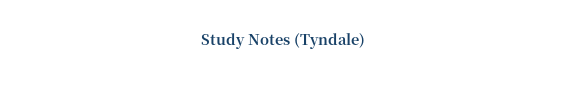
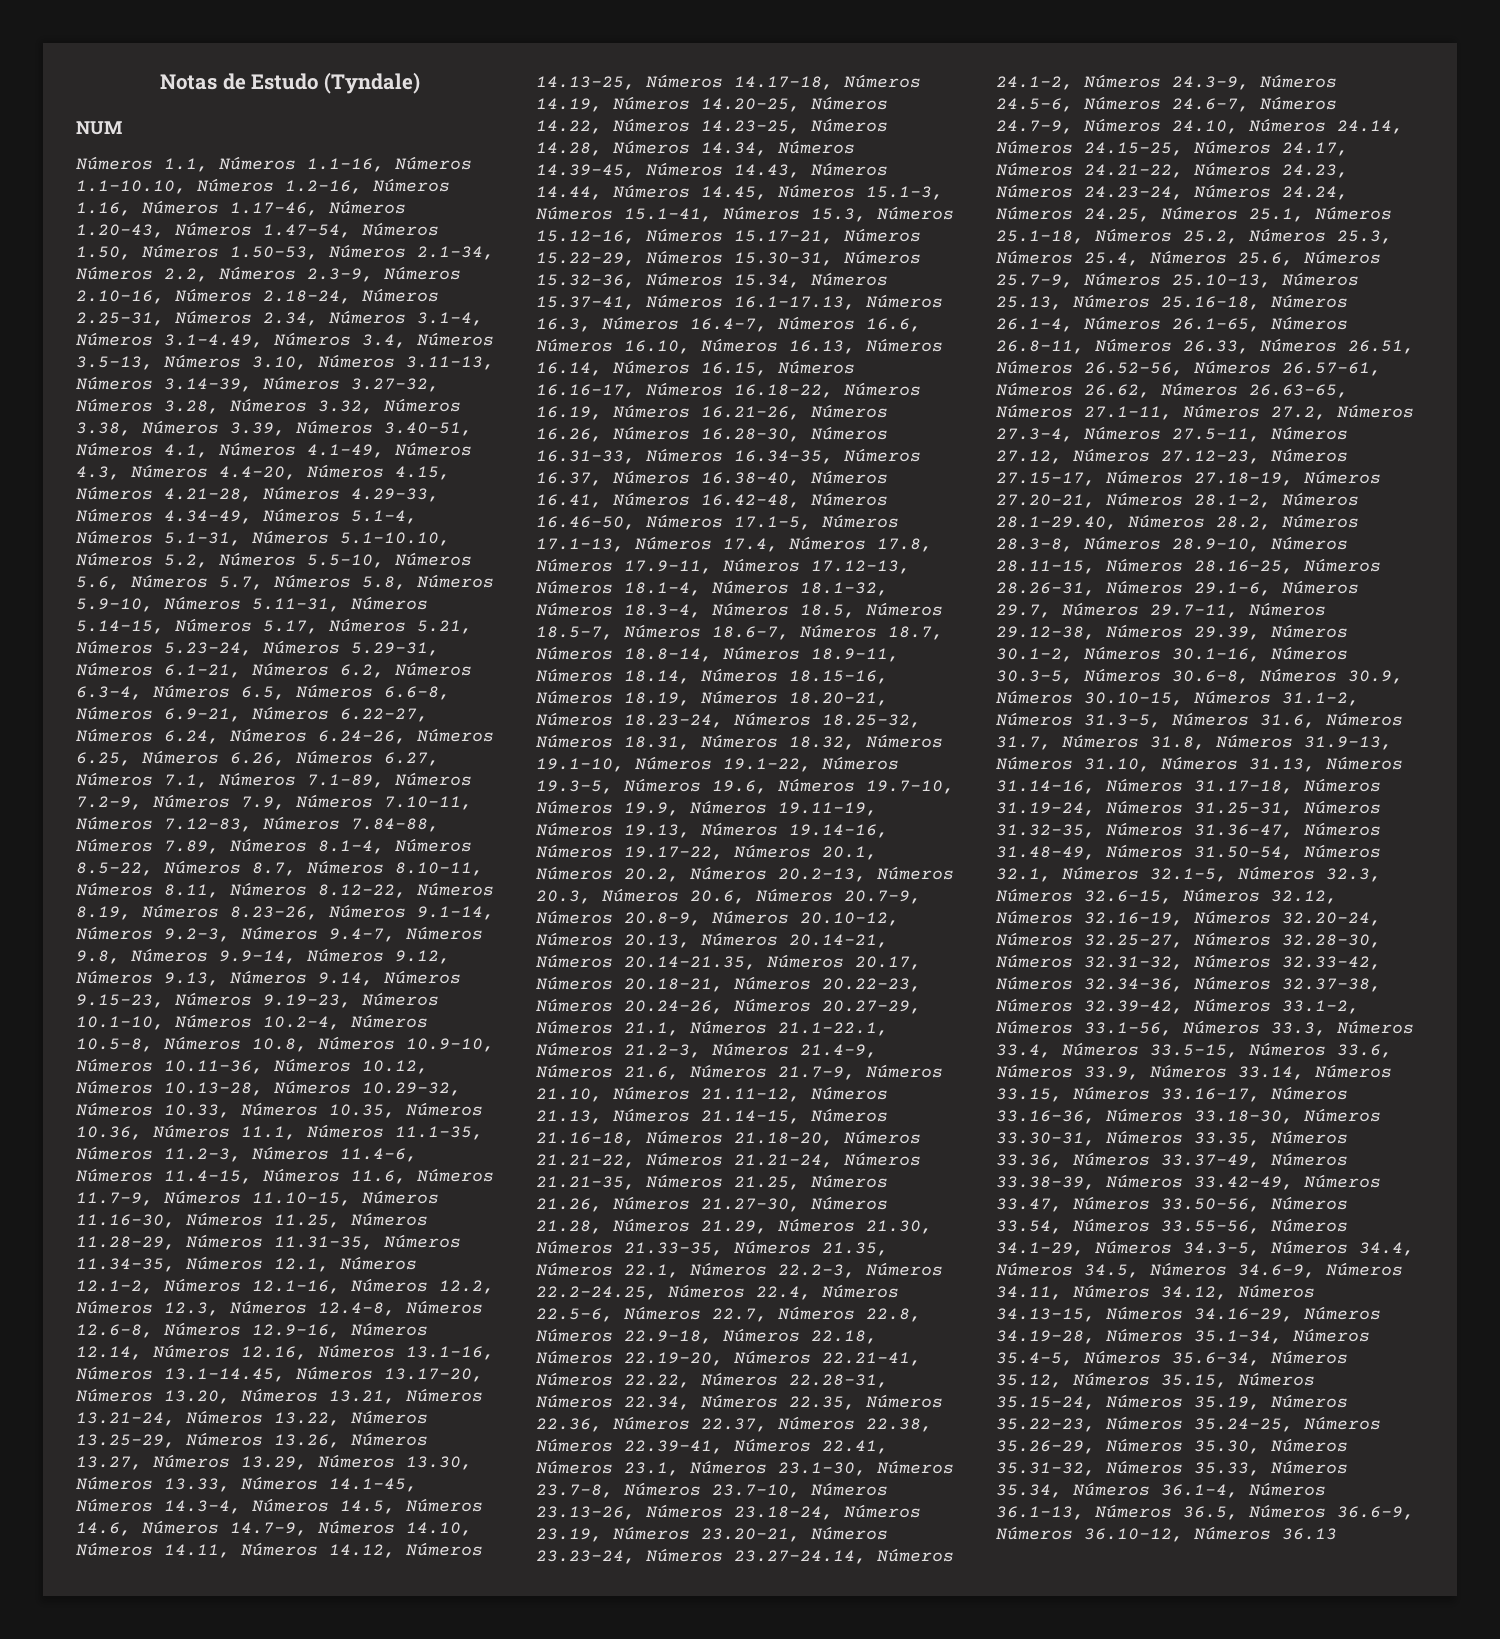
[200,33,365,49] Study Notes (Tyndale) -> [160,72,420,94] [76,121,122,135] [76,156,472,172] [76,178,450,194] [76,200,406,216] [76,222,439,238] [76,244,494,260] [76,266,461,282] [76,288,439,304] [76,310,483,326] [76,332,494,348] [76,354,494,370] [76,376,439,392] [76,398,461,414] [76,420,472,436] [76,442,472,458] [76,464,450,480] [76,486,439,502] [76,508,417,524] [76,530,450,546] [76,552,472,568] [76,574,494,590] [76,596,428,612] [76,618,472,634] [76,640,439,656] [76,662,472,678] [76,684,450,700] [76,706,428,722] [76,728,494,744] [76,750,439,766] [76,772,472,788] [76,794,472,810] [76,816,439,832] [76,838,472,854] [76,860,483,876] [76,882,494,898] [76,904,494,920] [76,926,483,942] [76,948,450,964] [76,970,461,986] [76,992,439,1008] [76,1014,428,1030] [76,1036,494,1052] [76,1058,428,1074] [76,1080,461,1096] [76,1102,483,1118] [76,1124,483,1140] [76,1146,417,1162] [76,1168,494,1184] [76,1190,439,1206] [76,1212,428,1228] [76,1234,461,1250] [76,1256,417,1272] [76,1278,494,1294] [76,1300,483,1316] [76,1322,428,1338] [76,1344,494,1360] [76,1366,483,1382] [76,1388,483,1404] [76,1410,428,1426] [76,1432,428,1448] [76,1454,472,1470] [76,1476,417,1492] [76,1498,483,1514] [76,1520,472,1536] [76,1542,483,1558] [536,74,921,90] [536,96,888,112] [536,118,888,134] [536,140,855,156] [536,162,888,178] [536,184,943,200] [536,206,954,222] [536,228,921,244] [536,250,921,266] [536,272,888,288] [536,294,943,310] [536,316,921,332] [536,338,943,354] [536,360,855,376] [536,382,921,398] [536,404,888,420] [536,426,888,442] [536,448,921,464] [536,470,888,486] [536,492,888,508] [536,514,899,530] [536,536,932,552] [536,558,910,574] [536,580,888,596] [536,602,943,618] [536,624,943,640] [536,646,899,662] [536,668,888,684] [536,690,888,706] [536,712,921,728] [536,734,943,750] [536,756,899,772] [536,778,954,794] [536,800,877,816] [536,822,888,838] [536,844,877,860] [536,866,954,882] [536,888,921,904] [536,910,899,926] [536,932,888,948] [536,954,921,970] [536,976,921,992] [536,998,921,1014] [536,1020,888,1036] [536,1042,877,1058] [536,1064,943,1080] [536,1086,888,1102] [536,1108,888,1124] [536,1130,921,1146] [536,1152,921,1168] [536,1174,888,1190] [536,1196,888,1212] [536,1218,932,1234] [536,1240,888,1256] [536,1262,943,1278] [536,1284,899,1300] [536,1306,921,1322] [536,1328,877,1344] [536,1350,921,1366] [536,1372,888,1388] [536,1394,943,1410] [536,1416,932,1432] [536,1438,888,1454] [536,1460,954,1476] [536,1482,888,1498] [536,1504,921,1520] [536,1526,888,1542] [536,1548,954,1564] [996,74,1337,90] [996,96,1337,112] [996,118,1403,134] [996,140,1348,156] [996,162,1348,178] [996,184,1348,200] [996,206,1392,222] [996,228,1392,244] [996,250,1381,266] [996,272,1359,288] [996,294,1348,310] [996,316,1348,332] [996,338,1414,354] [996,360,1381,376] [996,382,1348,398] [996,404,1414,420] [996,426,1348,442] [996,448,1348,464] [996,470,1381,486] [996,492,1359,508] [996,514,1359,530] [996,536,1348,552] [996,558,1381,574] [996,580,1359,596] [996,602,1326,618] [996,624,1348,640] [996,646,1348,662] [996,668,1403,684] [996,690,1359,706] [996,712,1403,728] [996,734,1392,750] [996,756,1403,772] [996,778,1381,794] [996,800,1381,816] [996,822,1381,838] [996,844,1381,860] [996,866,1381,882] [996,888,1337,904] [996,910,1381,926] [996,932,1381,948] [996,954,1381,970] [996,976,1381,992] [996,998,1359,1014] [996,1020,1414,1036] [996,1042,1392,1058] [996,1064,1392,1080] [996,1086,1348,1102] [996,1108,1381,1124] [996,1130,1348,1146] [996,1152,1348,1168] [996,1174,1381,1190] [996,1196,1348,1212] [996,1218,1348,1234] [996,1240,1414,1256] [996,1262,1403,1278] [996,1284,1315,1300] [996,1306,1381,1322] [996,1328,1370,1344] [996,1350,1348,1366] [996,1372,1315,1388] [996,1394,1348,1410] [996,1416,1381,1432] [996,1438,1348,1454] [996,1460,1348,1476] [996,1482,1326,1498] [996,1504,1414,1520] [996,1526,1337,1542] Notas de Estudo (Tyndale) // NUM // Números 1.1, Números 1.1–16, Números 1.1–10.10, Números 1.2–16, Números 1.16, Números 1.17–46, Números 1.20–43, Números 1.47–54, Números 1.50, Números 1.50–53, Números 2.1–34, Números 2.2, Números 2.3–9, Números 2.10–16, Números 2.18–24, Números 2.25–31, Números 2.34, Números 3.1–4, Números 3.1–4.49, Números 3.4, Números 3.5–13, Números 3.10, Números 3.11–13, Números 3.14–39, Números 3.27–32, Números 3.28, Números 3.32, Números 3.38, Números 3.39, Números 3.40–51, Números 4.1, Números 4.1–49, Números 4.3, Números 4.4–20, Números 4.15, Números 4.21–28, Números 4.29–33, Números 4.34–49, Números 5.1–4, Números 5.1–31, Números 5.1–10.10, Números 5.2, Números 5.5–10, Números 5.6, Números 5.7, Números 5.8, Números 5.9–10, Números 5.11–31, Números 5.14–15, Números 5.17, Números 5.21, Números 5.23–24, Números 5.29–31, Números 6.1–21, Números 6.2, Números 6.3–4, Números 6.5, Números 6.6–8, Números 6.9–21, Números 6.22–27, Números 6.24, Números 6.24–26, Números 6.25, Números 6.26, Números 6.27, Números 7.1, Números 7.1–89, Números 7.2–9, Números 7.9, Números 7.10–11, Números 7.12–83, Números 7.84–88, Números 7.89, Números 8.1–4, Números 8.5–22, Números 8.7, Números 8.10–11, Números 8.11, Números 8.12–22, Números 8.19, Números 8.23–26, Números 9.1–14, Números 9.2–3, Números 9.4–7, Números 9.8, Números 9.9–14, Números 9.12, Números 9.13, Números 9.14, Números 9.15–23, Números 9.19–23, Números 10.1–10, Números 10.2–4, Números 10.5–8, Números 10.8, Números 10.9–10, Números 10.11–36, Números 10.12, Números 10.13–28, Números 10.29–32, Números 10.33, Números 10.35, Números 10.36, Números 11.1, Números 11.1–35, Números 11.2–3, Números 11.4–6, Números 11.4–15, Números 11.6, Números 11.7–9, Números 11.10–15, Números 11.16–30, Números 11.25, Números 11.28–29, Números 11.31–35, Números 11.34–35, Números 12.1, Números 12.1–2, Números 12.1–16, Números 12.2, Números 12.3, Números 12.4–8, Números 12.6–8, Números 12.9–16, Números 12.14, Números 12.16, Números 13.1–16, Números 13.1–14.45, Números 13.17–20, Números 13.20, Números 13.21, Números 13.21–24, Números 13.22, Números 13.25–29, Números 13.26, Números 13.27, Números 13.29, Números 13.30, Números 13.33, Números 14.1–45, Números 14.3–4, Números 14.5, Números 14.6, Números 14.7–9, Números 14.10, Números 14.11, Números 14.12, Números 14.13–25, Números 14.17–18, Números 14.19, Números 14.20–25, Números 14.22, Números 14.23–25, Números 14.28, Números 14.34, Números 14.39–45, Números 14.43, Números 14.44, Números 14.45, Números 15.1–3, Números 15.1–41, Números 15.3, Números 15.12–16, Números 15.17–21, Números 15.22–29, Números 15.30–31, Números 15.32–36, Números 15.34, Números 15.37–41, Números 16.1–17.13, Números 16.3, Números 16.4–7, Números 16.6, Números 16.10, Números 16.13, Números 16.14, Números 16.15, Números 16.16–17, Números 16.18–22, Números 16.19, Números 16.21–26, Números 16.26, Números 16.28–30, Números 16.31–33, Números 16.34–35, Números 16.37, Números 16.38–40, Números 16.41, Números 16.42–48, Números 16.46–50, Números 17.1–5, Números 17.1–13, Números 17.4, Números 17.8, Números 17.9–11, Números 17.12–13, Números 18.1–4, Números 18.1–32, Números 18.3–4, Números 18.5, Números 18.5–7, Números 18.6–7, Números 18.7, Números 18.8–14, Números 18.9–11, Números 18.14, Números 18.15–16, Números 18.19, Números 18.20–21, Números 18.23–24, Números 18.25–32, Números 18.31, Números 18.32, Números 19.1–10, Números 19.1–22, Números 19.3–5, Números 19.6, Números 19.7–10, Números 19.9, Números 19.11–19, Números 19.13, Números 19.14–16, Números 19.17–22, Números 20.1, Números 20.2, Números 20.2–13, Números 20.3, Números 20.6, Números 20.7–9, Números 20.8–9, Números 20.10–12, Números 20.13, Números 20.14–21, Números 20.14–21.35, Números 20.17, Números 20.18–21, Números 20.22–23, Números 20.24–26, Números 20.27–29, Números 21.1, Números 21.1–22.1, Números 21.2–3, Números 21.4–9, Números 21.6, Números 21.7–9, Números 21.10, Números 21.11–12, Números 21.13, Números 21.14–15, Números 21.16–18, Números 21.18–20, Números 21.21–22, Números 21.21–24, Números 21.21–35, Números 21.25, Números 21.26, Números 21.27–30, Números 21.28, Números 21.29, Números 21.30, Números 21.33–35, Números 21.35, Números 22.1, Números 22.2–3, Números 22.2–24.25, Números 22.4, Números 22.5–6, Números 22.7, Números 22.8, Números 22.9–18, Números 22.18, Números 22.19–20, Números 22.21–41, Números 22.22, Números 22.28–31, Números 22.34, Números 22.35, Números 22.36, Números 22.37, Números 22.38, Números 22.39–41, Números 22.41, Números 23.1, Números 23.1–30, Números 23.7–8, Números 23.7–10, Números 23.13–26, Números 23.18–24, Números 23.19, Números 23.20–21, Números 23.23–24, Números 23.27–24.14, Números 24.1–2, Números 24.3–9, Números 24.5–6, Números 24.6–7, Números 24.7–9, Números 24.10, Números 24.14, Números 24.15–25, Números 24.17, Números 24.21–22, Números 24.23, Números 24.23–24, Números 24.24, Números 24.25, Números 25.1, Números 25.1–18, Números 25.2, Números 25.3, Números 25.4, Números 25.6, Números 25.7–9, Números 25.10–13, Números 25.13, Números 25.16–18, Números 26.1–4, Números 26.1–65, Números 26.8–11, Números 26.33, Números 26.51, Números 26.52–56, Números 26.57–61, Números 26.62, Números 26.63–65, Números 27.1–11, Números 27.2, Números 27.3–4, Números 27.5–11, Números 27.12, Números 27.12–23, Números 27.15–17, Números 27.18–19, Números 27.20–21, Números 28.1–2, Números 28.1–29.40, Números 28.2, Números 28.3–8, Números 28.9–10, Números 28.11–15, Números 28.16–25, Números 28.26–31, Números 29.1–6, Números 29.7, Números 29.7–11, Números 29.12–38, Números 29.39, Números 30.1–2, Números 30.1–16, Números 30.3–5, Números 30.6–8, Números 30.9, Números 30.10–15, Números 31.1–2, Números 31.3–5, Números 31.6, Números 31.7, Números 31.8, Números 31.9–13, Números 31.10, Números 31.13, Números 31.14–16, Números 31.17–18, Números 31.19–24, Números 31.25–31, Números 31.32–35, Números 31.36–47, Números 31.48–49, Números 31.50–54, Números 32.1, Números 32.1–5, Números 32.3, Números 32.6–15, Números 32.12, Números 32.16–19, Números 32.20–24, Números 32.25–27, Números 32.28–30, Números 32.31–32, Números 32.33–42, Números 32.34–36, Números 32.37–38, Números 32.39–42, Números 33.1–2, Números 33.1–56, Números 33.3, Números 33.4, Números 33.5–15, Números 33.6, Números 33.9, Números 33.14, Números 33.15, Números 33.16–17, Números 33.16–36, Números 33.18–30, Números 33.30–31, Números 33.35, Números 33.36, Números 33.37–49, Números 33.38–39, Números 33.42–49, Números 33.47, Números 33.50–56, Números 33.54, Números 33.55–56, Números 34.1–29, Números 34.3–5, Números 34.4, Números 34.5, Números 34.6–9, Números 34.11, Números 34.12, Números 34.13–15, Números 34.16–29, Números 34.19–28, Números 35.1–34, Números 35.4–5, Números 35.6–34, Números 35.12, Números 35.15, Números 35.15–24, Números 35.19, Números 35.22–23, Números 35.24–25, Números 35.26–29, Números 35.30, Números 35.31–32, Números 35.33, Números 35.34, Números 36.1–4, Números 36.1–13, Números 36.5, Números 36.6–9, Números 36.10–12, Números 36.13

